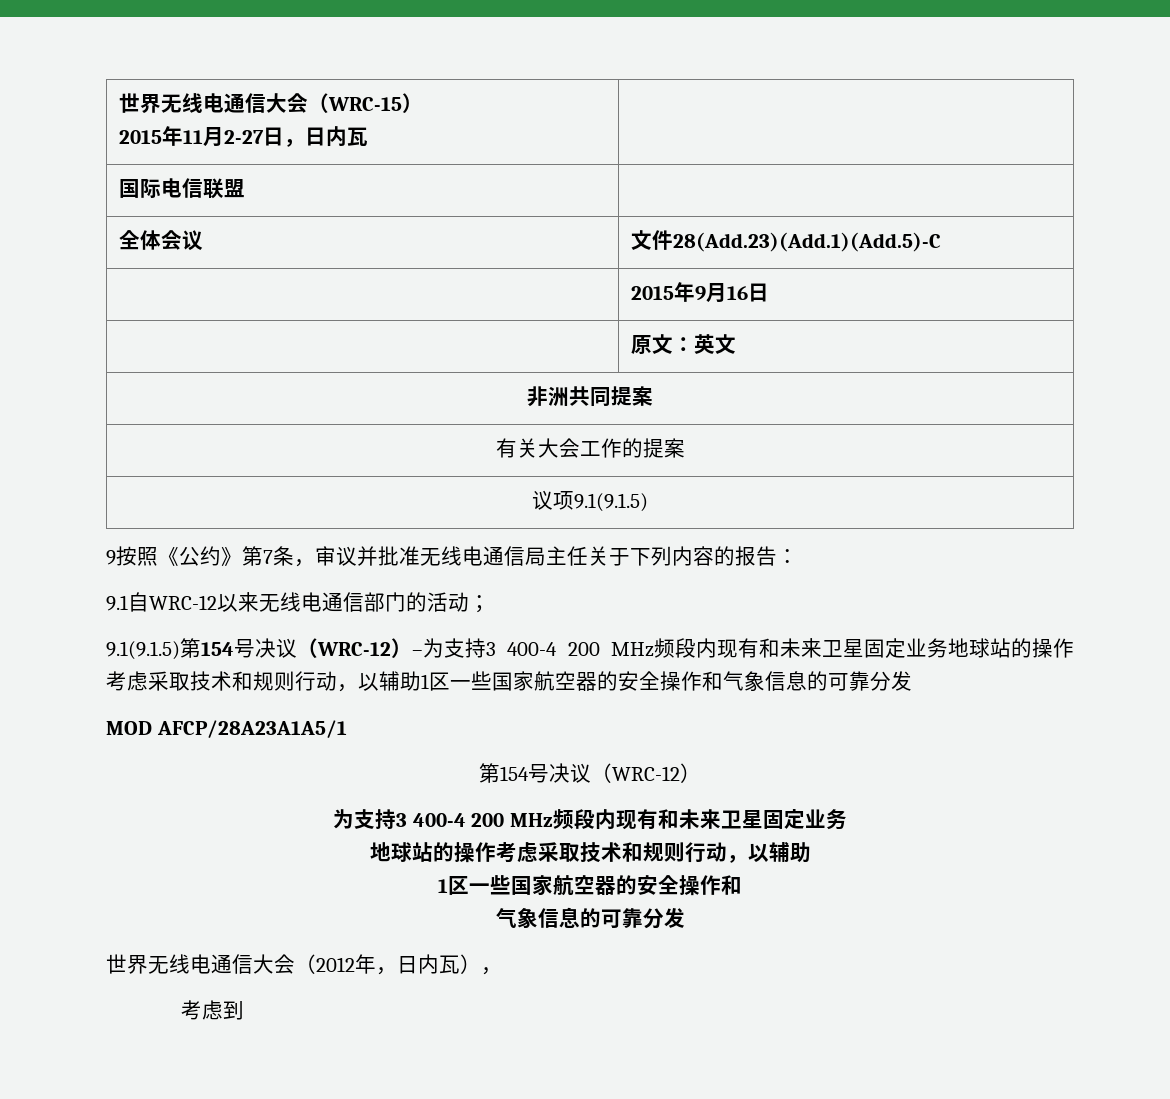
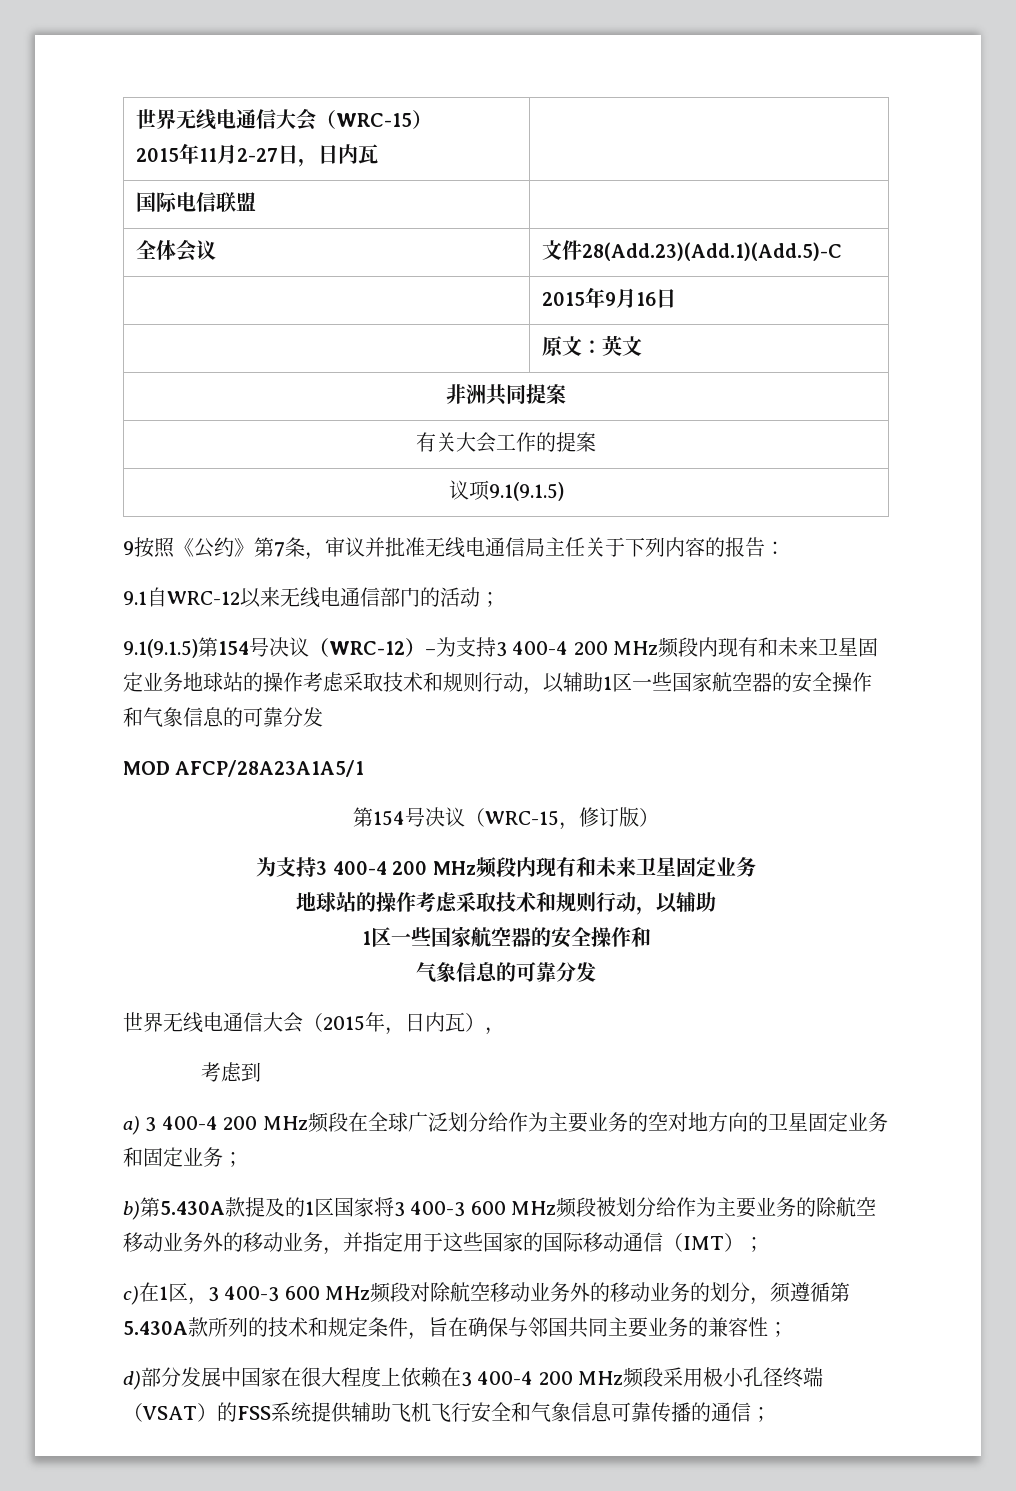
[612,766,680,781] WRC-12 -> [485,807,639,830] WRC-15，修订版
[316,957,355,972] 2012 -> [323,1015,365,1031] 2015
(244, 1010) none -> [123,1112,888,1135] [123,1147,243,1167] [123,1197,877,1220] [123,1232,764,1255] [123,1282,851,1305] [123,1317,788,1340] [123,1366,824,1390] [123,1402,771,1423] // a) 3 400-4 200 MHz频段在全球广泛划分给作为主要业务的空对地方向的卫星固定业务和固定业务； // b)第5.430A款提及的1区国家将3 400-3 600 MHz频段被划分给作为主要业务的除航空移动业务外的移动业务，并指定用于这些国家的国际移动通信（IMT）； // c)在1区，3 400-3 600 MHz频段对除航空移动业务外的移动业务的划分，须遵循第5.430A款所列的技术和规定条件，旨在确保与邻国共同主要业务的兼容性； // d)部分发展中国家在很大程度上依赖在3 400-4 200 MHz频段采用极小孔径终端（VSAT）的FSS系统提供辅助飞机飞行安全和气象信息可靠传播的通信；

